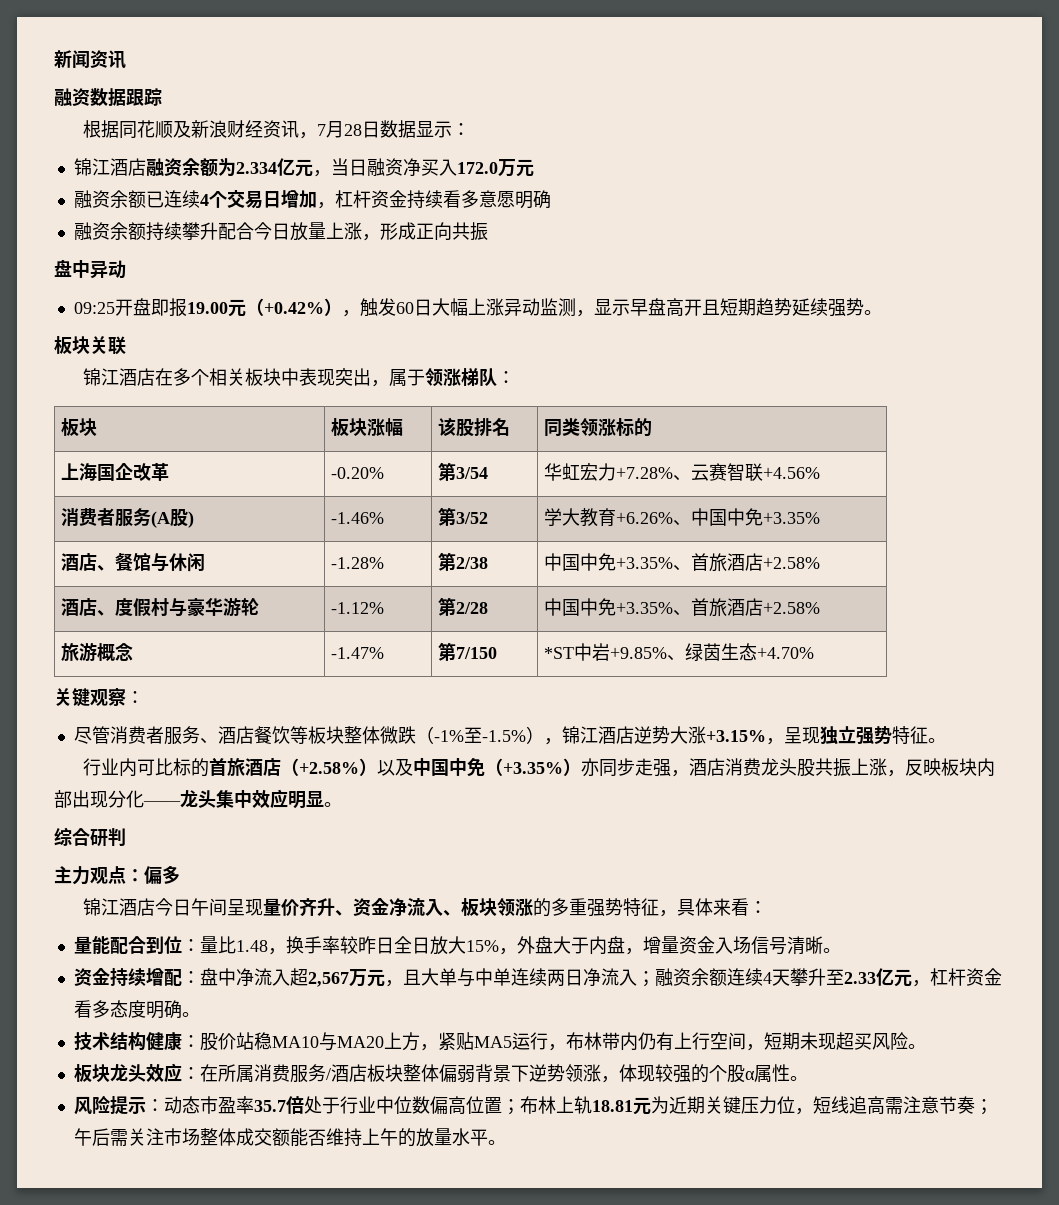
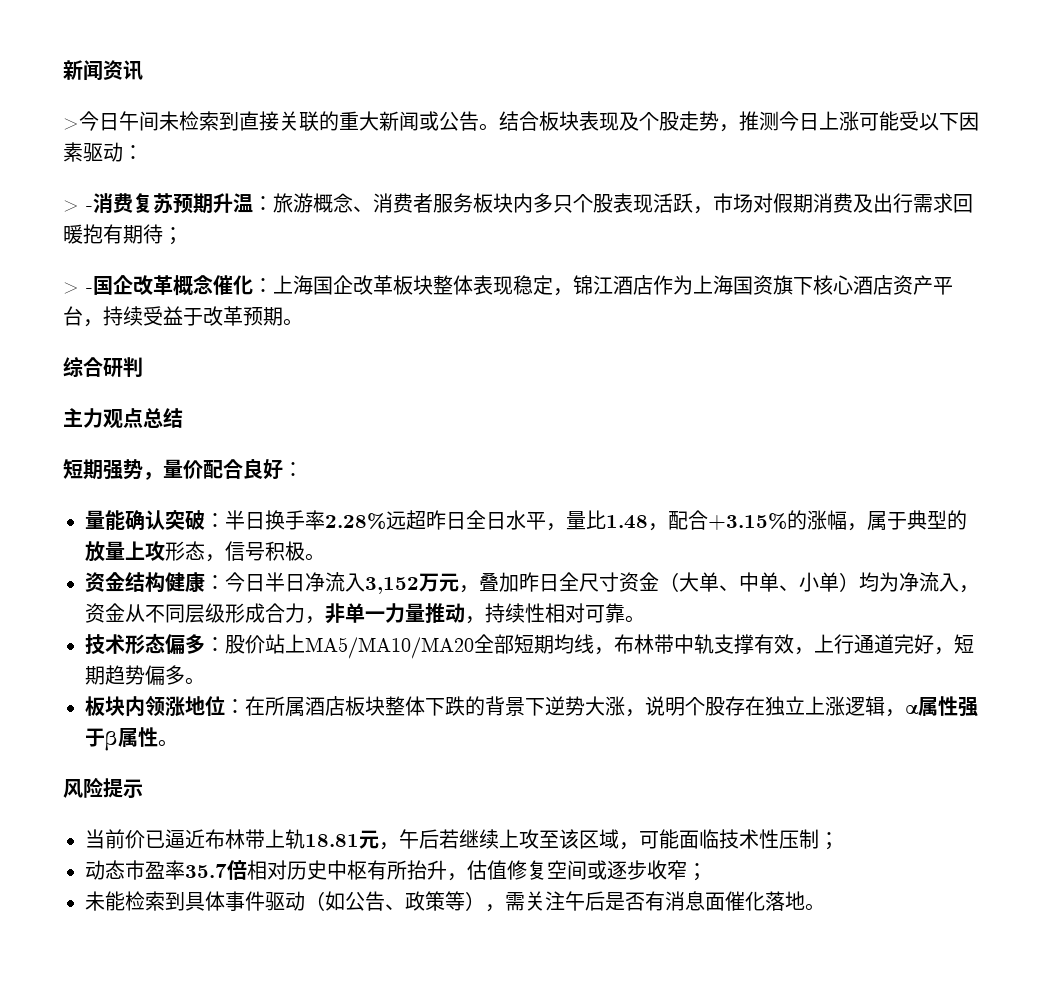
[54,88,162,106] [82,120,470,139] [73,158,534,177] [73,190,551,209] [73,222,488,241] [54,259,126,279] [73,298,882,317] [54,336,126,355] [82,368,515,387] [61,418,98,437] [331,418,404,437] [438,417,511,437] [544,418,653,437] [61,462,170,481] [331,467,385,479] [438,462,489,481] [544,463,821,481] [61,508,195,528] [331,512,385,524] [438,507,489,526] [544,508,821,527] [61,552,206,572] [331,557,385,569] [438,552,489,571] [544,553,821,572] [61,598,260,617] [331,602,385,614] [438,597,489,616] [544,598,821,617] [61,643,134,661] [331,647,385,659] [438,642,498,661] [544,643,815,661] [54,688,144,707] [73,726,946,745] [82,757,995,777] [54,789,324,809] 融资数据跟踪 // 根据同花顺及新浪财经资讯，7月28日数据显示： // 锦江酒店融资余额为2.334亿元，当日融资净买入172.0万元 // 融资余额已连续4个交易日增加，杠杆资金持续看多意愿明确 // 融资余额持续攀升配合今日放量上涨，形成正向共振 // 盘中异动 // 09:25开盘即报19.00元（+0.42%），触发60日大幅上涨异动监测，显示早盘高开且短期趋势延续强势。 // 板块关联 // 锦江酒店在多个相关板块中表现突出，属于领涨梯队： // 板块 | 板块涨幅 | 该股排名 | 同类领涨标的 // 上海国企改革 | -0.20% | 第3/54 | 华虹宏力+7.28%、云赛智联+4.56% // 消费者服务(A股) | -1.46% | 第3/52 | 学大教育+6.26%、中国中免+3.35% // 酒店、餐馆与休闲 | -1.28% | 第2/38 | 中国中免+3.35%、首旅酒店+2.58% // 酒店、度假村与豪华游轮 | -1.12% | 第2/28 | 中国中免+3.35%、首旅酒店+2.58% // 旅游概念 | -1.47% | 第7/150 | *ST中岩+9.85%、绿茵生态+4.70% // 关键观察： // 尽管消费者服务、酒店餐饮等板块整体微跌（-1%至-1.5%），锦江酒店逆势大涨+3.15%，呈现独立强势特征。 // 行业内可比标的首旅酒店（+2.58%）以及中国中免（+3.35%）亦同步走强，酒店消费龙头股共振上涨，反映板块内部出现分化——龙头集中效应明显 -> [63,111,979,132] [63,142,143,162] [63,193,973,214] [63,224,183,245] [63,275,953,296] [63,306,283,327] >今日午间未检索到直接关联的重大新闻或公告。结合板块表现及个股走势，推测今日上涨可能受以下因素驱动： // > -消费复苏预期升温：旅游概念、消费者服务板块内多只个股表现活跃，市场对假期消费及出行需求回暖抱有期待； // > -国企改革概念催化：上海国企改革板块整体表现稳定，锦江酒店作为上海国资旗下核心酒店资产平台，持续受益于改革预期
[126,865,180,884] [82,898,767,917] [73,936,841,955] [73,968,1002,987] [73,1000,200,1019] [73,1032,926,1051] [73,1063,331,1083] ：偏多 // 锦江酒店今日午间呈现量价齐升、资金净流入、板块领涨的多重强势特征，具体来看： // 量能配合到位：量比1.48，换手率较昨日全日放大15%，外盘大于内盘，增量资金入场信号清晰。 // 资金持续增配：盘中净流入超2,567万元，且大单与中单连续两日净流入；融资余额连续4天攀升至2.33亿元，杠杆资金看多态度明确。 // 技术结构健康：股价站稳MA10与MA20上方，紧贴MA5运行，布林带内仍有上行空间，短期未现超买风险。 // 板块龙头效应：在所属消费服务/ -> [143,408,183,428] [63,459,303,480] [85,510,967,531] [85,541,325,562] [85,572,979,594] [85,603,645,624] [85,633,974,659] [85,665,205,686] [85,696,305,717] 总结 // 短期强势，量价配合良好： // 量能确认突破：半日换手率2.28%远超昨日全日水平，量比1.48，配合+3.15%的涨幅，属于典型的放量上攻形态，信号积极。 // 资金结构健康：今日半日净流入3,152万元，叠加昨日全尺寸资金（大单、中单、小单）均为净流入，资金从不同层级形成合力，非单一力量推动，持续性相对可靠。 // 技术形态偏多：股价站上MA5/MA10/MA20全部短期均线，布林带中轨支撑有效，上行通道完好，短期趋势偏多。 // 板块内领涨地位：在所属
[438,1064,475,1083] 偏弱 -> [425,696,485,716] 下跌的
[564,1064,808,1083] [73,1095,993,1115] [73,1128,488,1147] 领涨，体现较强的个股α属性。 // 风险提示：动态市盈率35.7倍处于行业中位数偏高位置；布林上轨18.81元为近期关键压力位，短线追高需注意节奏；午后需关注市场整体成交额能否维持上午的放量水平 -> [585,696,978,717] [85,727,178,751] [63,777,143,798] [85,829,839,850] [85,860,707,881] [85,891,805,912] 大涨，说明个股存在独立上涨逻辑，α属性强于β属性。 // 风险提示 // 当前价已逼近布林带上轨18.81元，午后若继续上攻至该区域，可能面临技术性压制； // 动态市盈率35.7倍相对历史中枢有所抬升，估值修复空间或逐步收窄； // 未能检索到具体事件驱动（如公告、政策等），需关注午后是否有消息面催化落地

